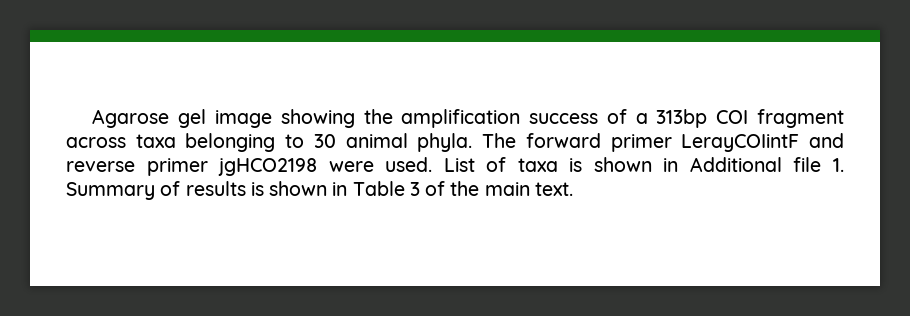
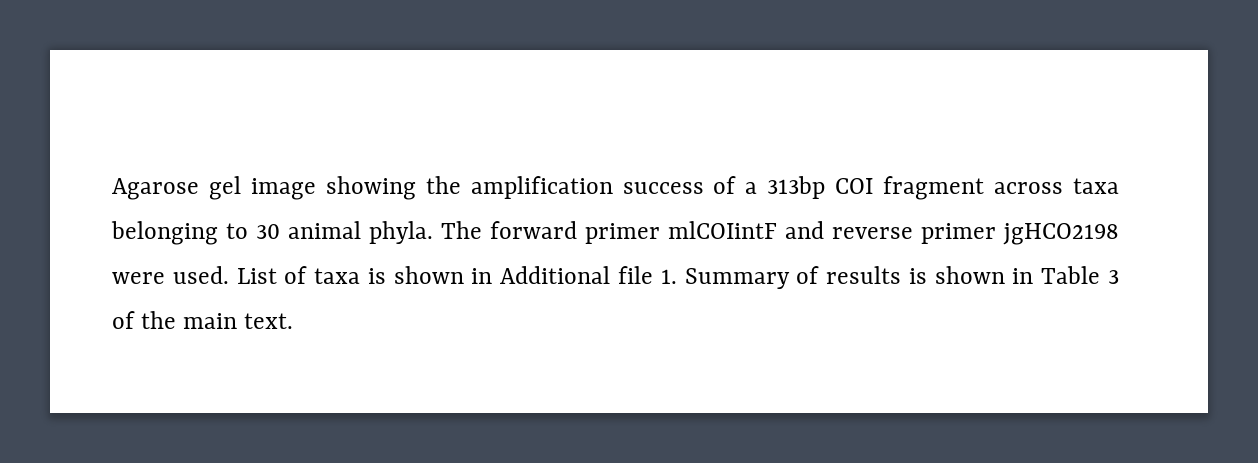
[681,134,800,152] LerayCOIintF -> [668,221,777,239] mlCOIintF

